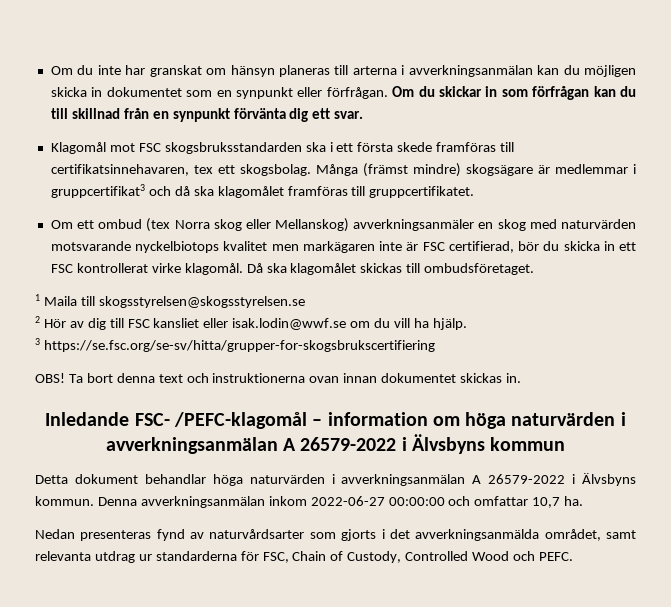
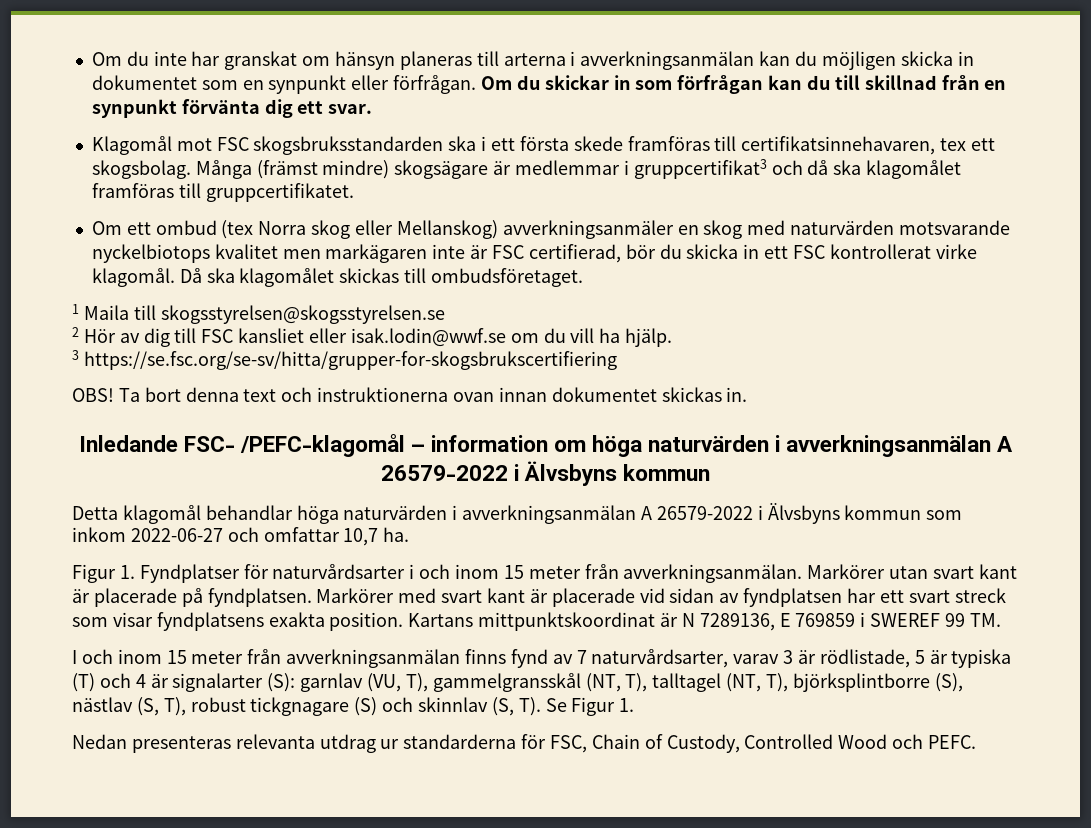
[74,474,138,484] dokument -> [122,505,201,524] klagomål
[35,496,265,508] kommun. Denna avverkningsanmälan -> [844,505,963,520] kommun som
[388,497,445,506] 00:00:00 -> (223, 535) none
[35,529,636,541] Nedan presenteras fynd av naturvårdsarter som gjorts i det avverkningsanmälda området, samt -> [72,564,1017,583] [72,588,1006,607] [72,612,1001,631] [72,649,1012,668] [72,673,963,692] [72,697,635,716] [72,734,231,753] Figur 1. Fyndplatser för naturvårdsarter i och inom 15 meter från avverkningsanmälan. Markörer utan svart kant är placerade på fyndplatsen. Markörer med svart kant är placerade vid sidan av fyndplatsen har ett svart streck som visar fyndplatsens exakta position. Kartans mittpunktskoordinat är N 7289136, E 769859 i SWEREF 99 TM. // I och inom 15 meter från avverkningsanmälan finns fynd av 7 naturvårdsarter, varav 3 är rödlistade, 5 är typiska (T) och 4 är signalarter (S): garnlav (VU, T), gammelgransskål (NT, T), talltagel (NT, T), björksplintborre (S), nästlav (S, T), robust tickgnagare (S) och skinnlav (S, T). Se Figur 1. // Nedan presenteras

